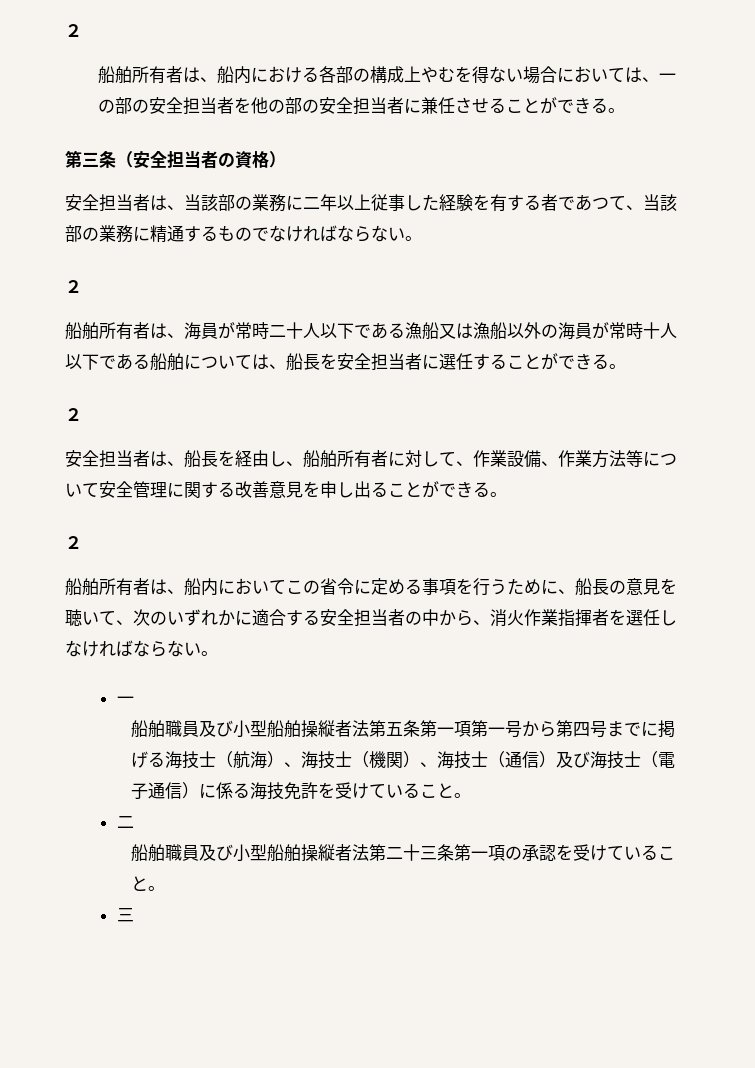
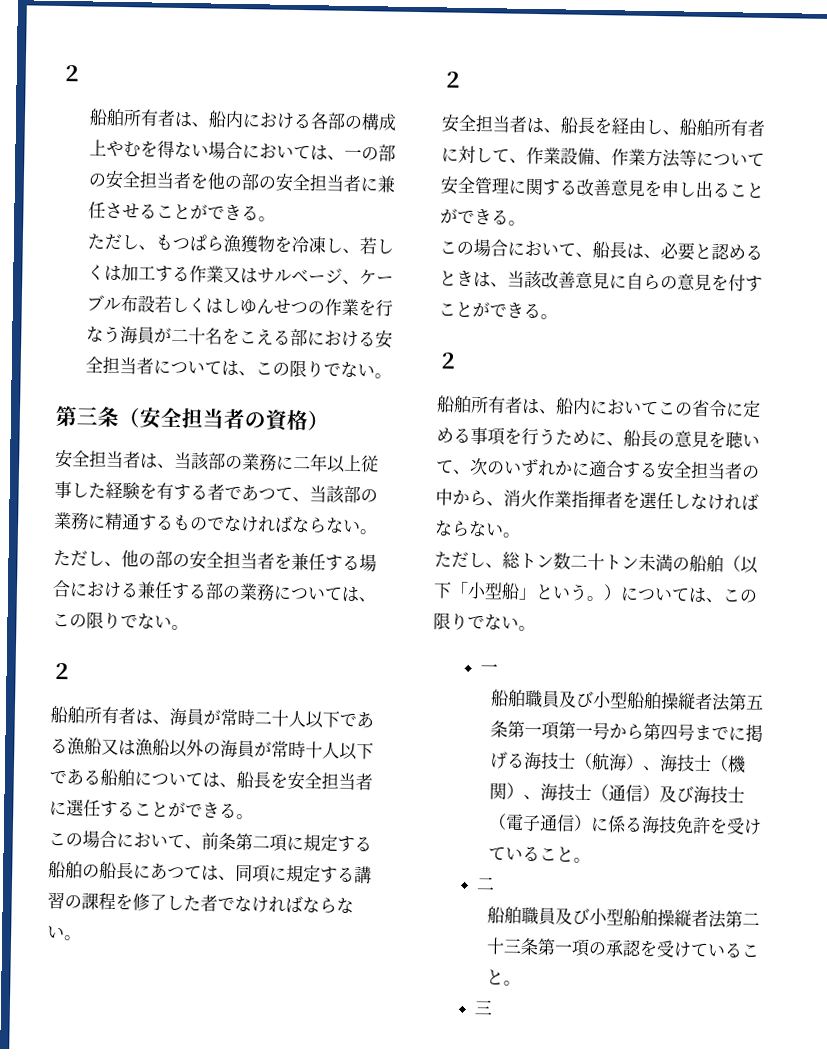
(626, 110) none -> [87,233,395,255] [87,264,395,286] [86,294,394,317] [86,325,394,349] [85,356,393,379] // ただし、もつぱら漁獲物を冷凍し、若しくは加工する作業又はサルベージ、ケーブル布設若しくはしゆんせつの作業を行なう海員が二十名をこえる部における安全担当者については、この限りでない。
(422, 238) none -> [53,549,377,572] [52,579,376,603] [52,611,189,631] // ただし、他の部の安全担当者を兼任する場合における兼任する部の業務については、この限りでない。
(626, 366) none -> [48,830,372,853] [48,860,372,885] [47,891,354,914] [47,925,82,941] // この場合において、前条第二項に規定する船舶の船長にあつては、同項に規定する講習の課程を修了した者でなければならない。
(507, 494) none -> [439,238,763,261] [439,270,763,292] [438,301,558,320] // この場合において、船長は、必要と認めるときは、当該改善意見に自らの意見を付すことができる。
(218, 653) none -> [434,551,759,574] [433,581,758,604] [433,612,536,632] // ただし、総トン数二十トン未満の船舶（以下「小型船」という。）については、この限りでない。

